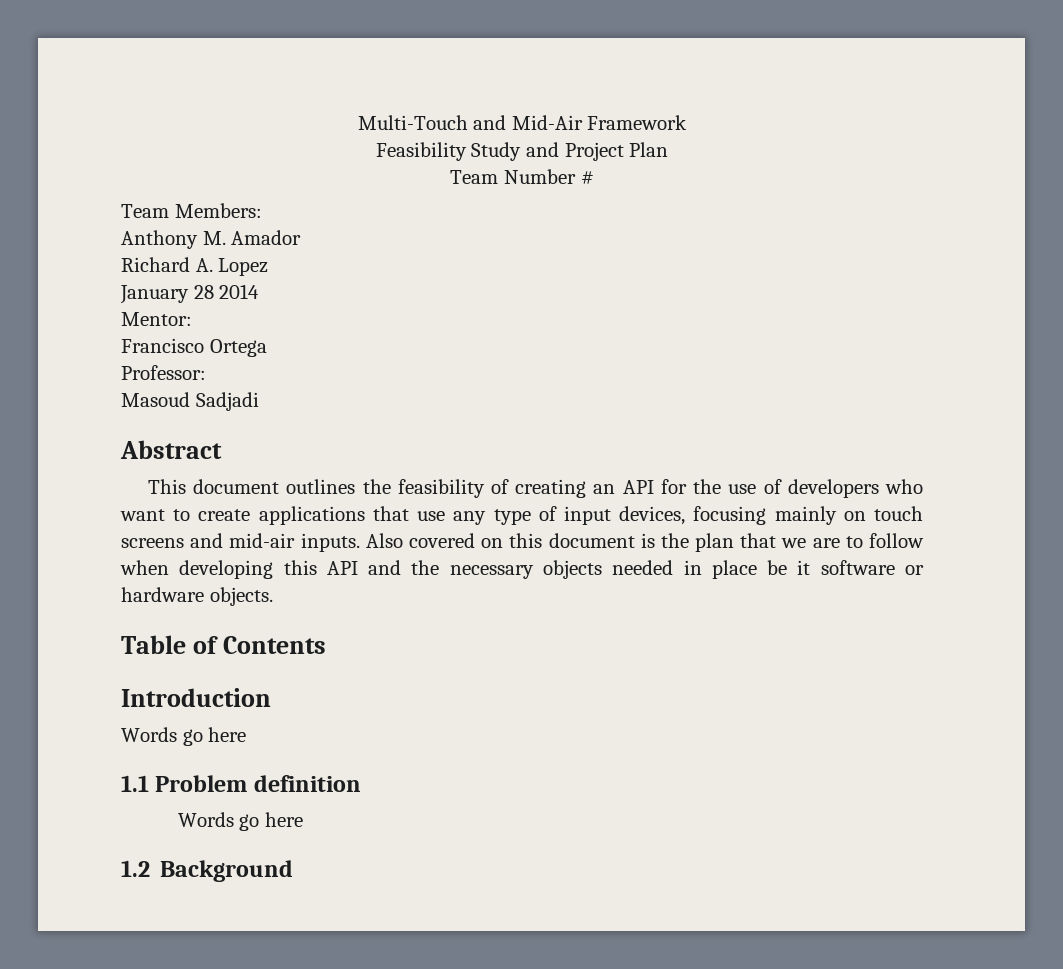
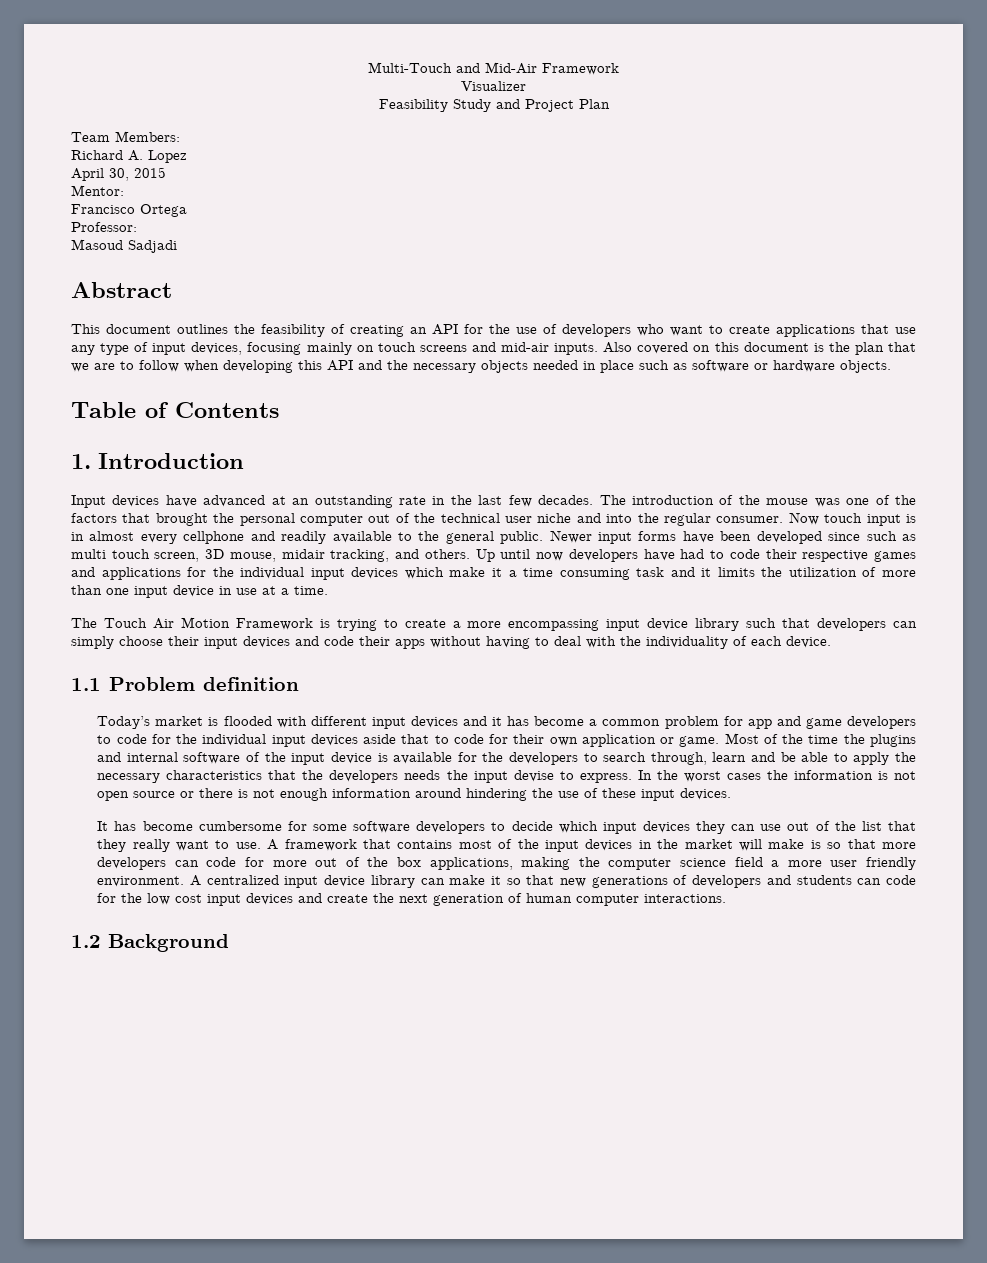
(688, 122) none -> [461,81,526,91] // Visualizer
[450,169,594,184] // Team Number # -> (610, 104) none
[121,230,302,249] // Anthony M. Amador -> (180, 136) none
[120,284,260,304] January 28 2014 -> [71,167,166,181] April 30, 2015
[767,560,811,575] be it -> [639,360,687,370] such as
(327, 645) none -> [71,454,91,469] 1.
[121,727,247,746] [121,775,361,792] [177,812,303,831] Words go here // 1.1 Problem definition // Words go here -> [71,495,917,508] [71,512,916,526] [71,530,917,544] [71,549,916,562] [71,567,916,580] [71,585,328,598] [71,617,918,631] [71,636,831,649] [71,677,299,691] [97,716,916,729] [97,733,916,747] [97,752,916,765] [97,770,917,783] [97,788,732,801] [97,821,916,834] [97,839,916,852] [97,857,917,870] [97,875,916,888] [97,893,727,906] Input devices have advanced at an outstanding rate in the last few decades. The introduction of the mouse was one of the factors that brought the personal computer out of the technical user niche and into the regular consumer. Now touch input is in almost every cellphone and readily available to the general public. Newer input forms have been developed since such as multi touch screen, 3D mouse, midair tracking, and others. Up until now developers have had to code their respective games and applications for the individual input devices which make it a time consuming task and it limits the utilization of more than one input device in use at a time. // The Touch Air Motion Framework is trying to create a more encompassing input device library such that developers can simply choose their input devices and code their apps without having to deal with the individuality of each device. // 1.1 Problem definition // Today’s market is flooded with different input devices and it has become a common problem for app and game developers to code for the individual input devices aside that to code for their own application or game. Most of the time the plugins and internal software of the input device is available for the developers to search through, learn and be able to apply the necessary characteristics that the developers needs the input devise to express. In the worst cases the information is not open source or there is not enough information around hindering the use of these input devices. // It has become cumbersome for some software developers to decide which input devices they can use out of the list that they really want to use. A framework that contains most of the input devices in the market will make is so that more developers can code for more out of the box applications, making the computer science field a more user friendly environment. A centralized input device library can make it so that new generations of developers and students can code for the low cost input devices and create the next generation of human computer interactions.

